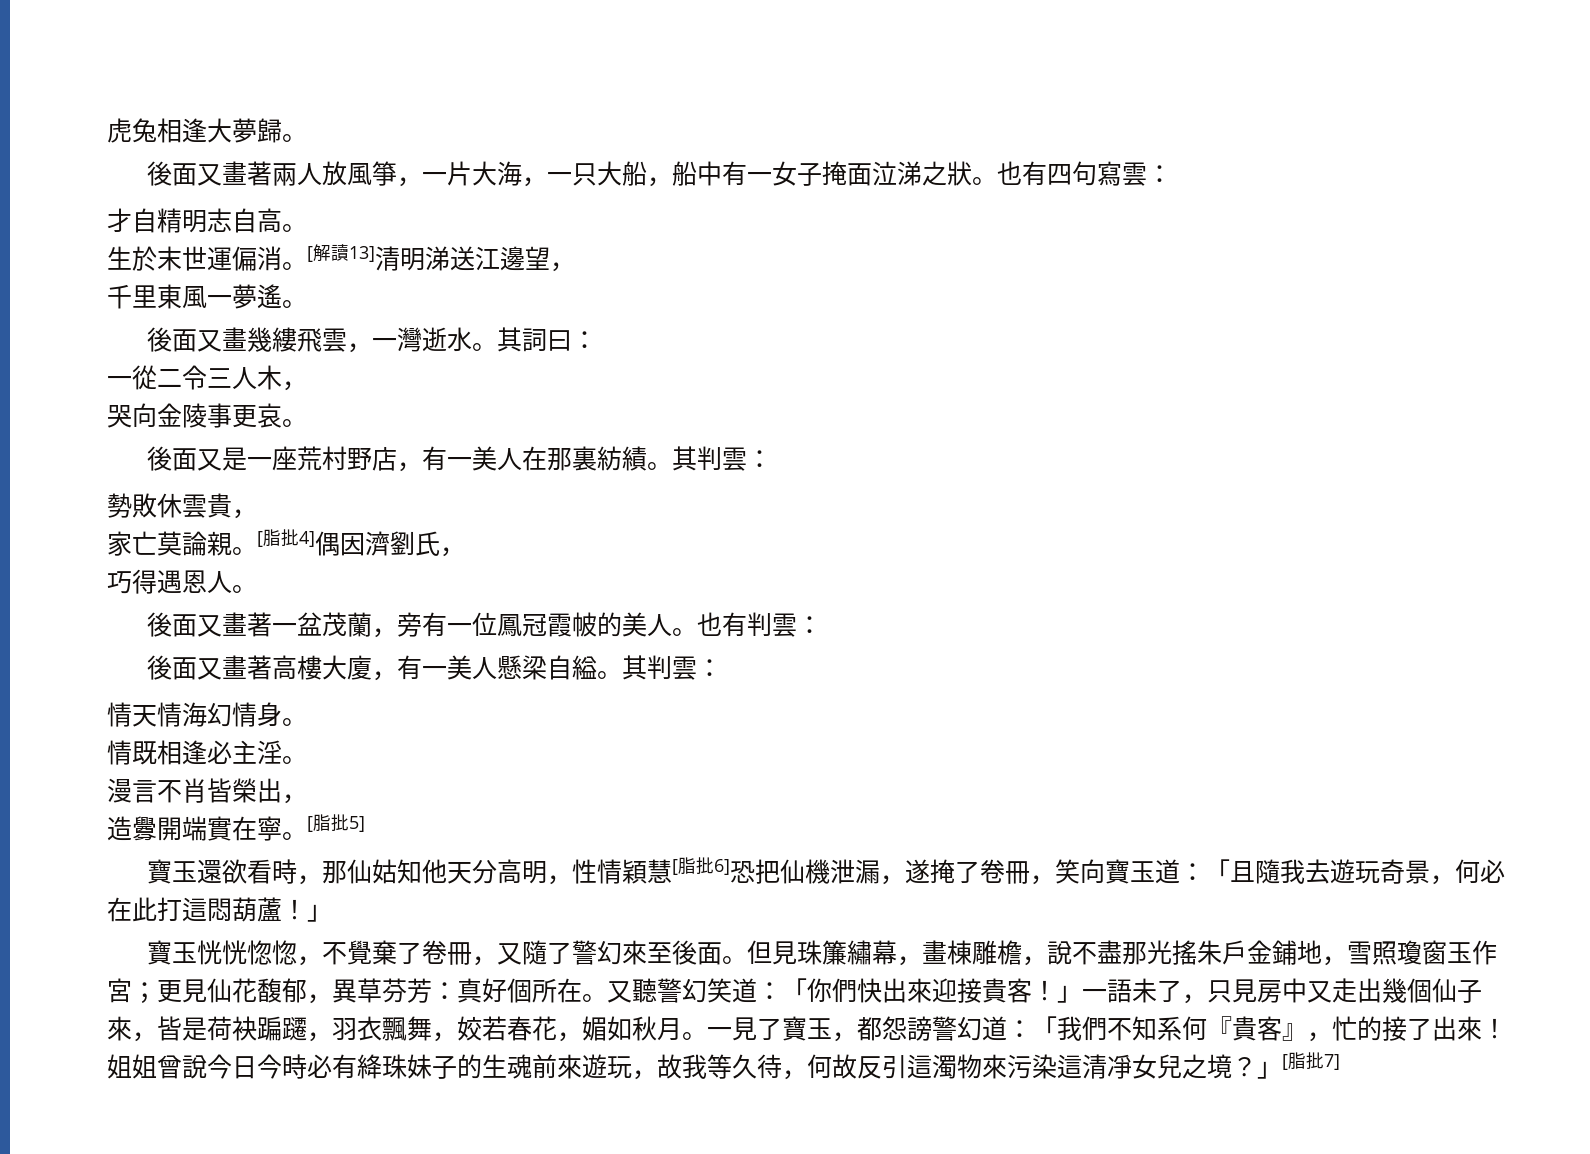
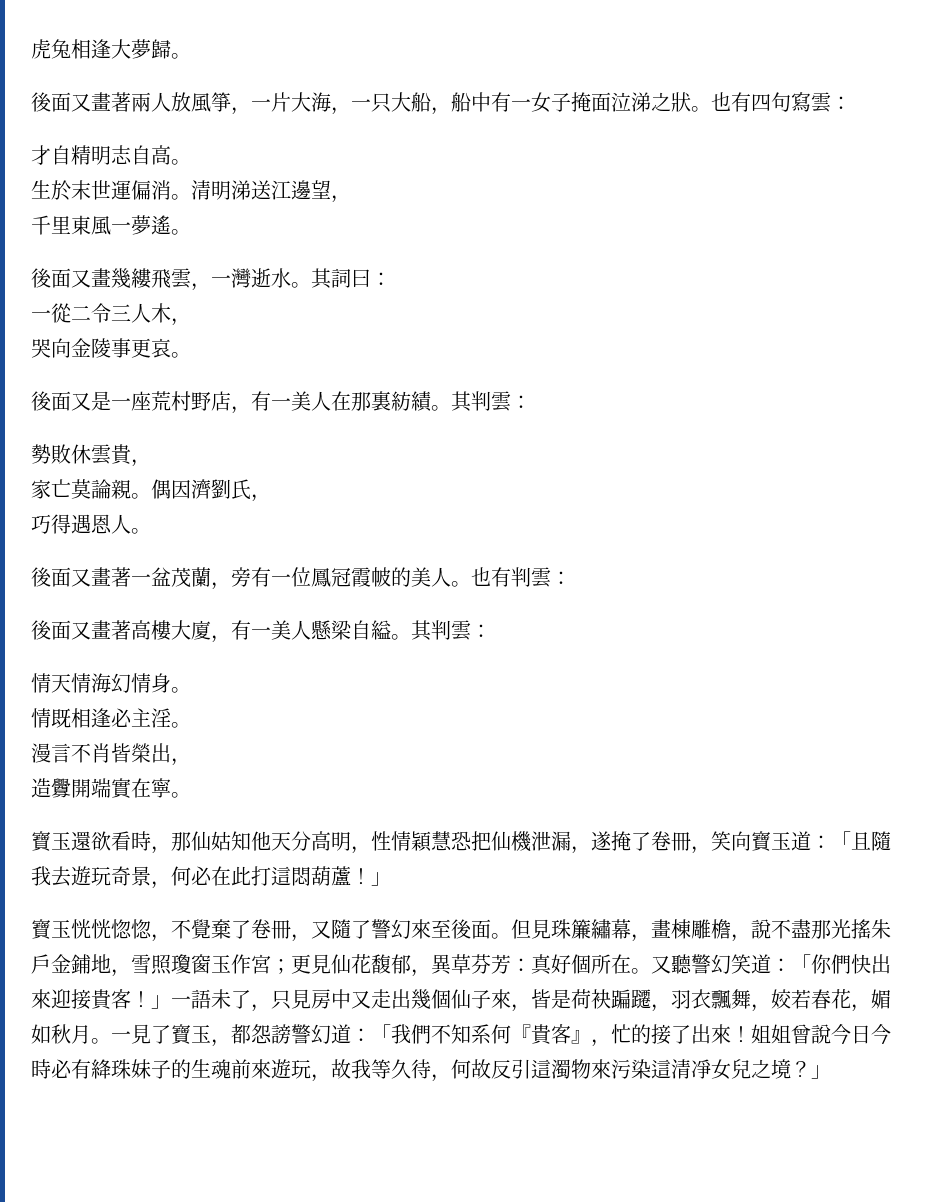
[307,244,375,262] [解讀13] -> (191, 197) none
[257,529,315,547] [脂批4] -> (151, 496) none
[307,814,365,832] [脂批5] -> (191, 795) none
[672,857,731,875] [脂批6] -> (452, 841) none
[1282,1052,1340,1070] [脂批7] -> (831, 1072) none

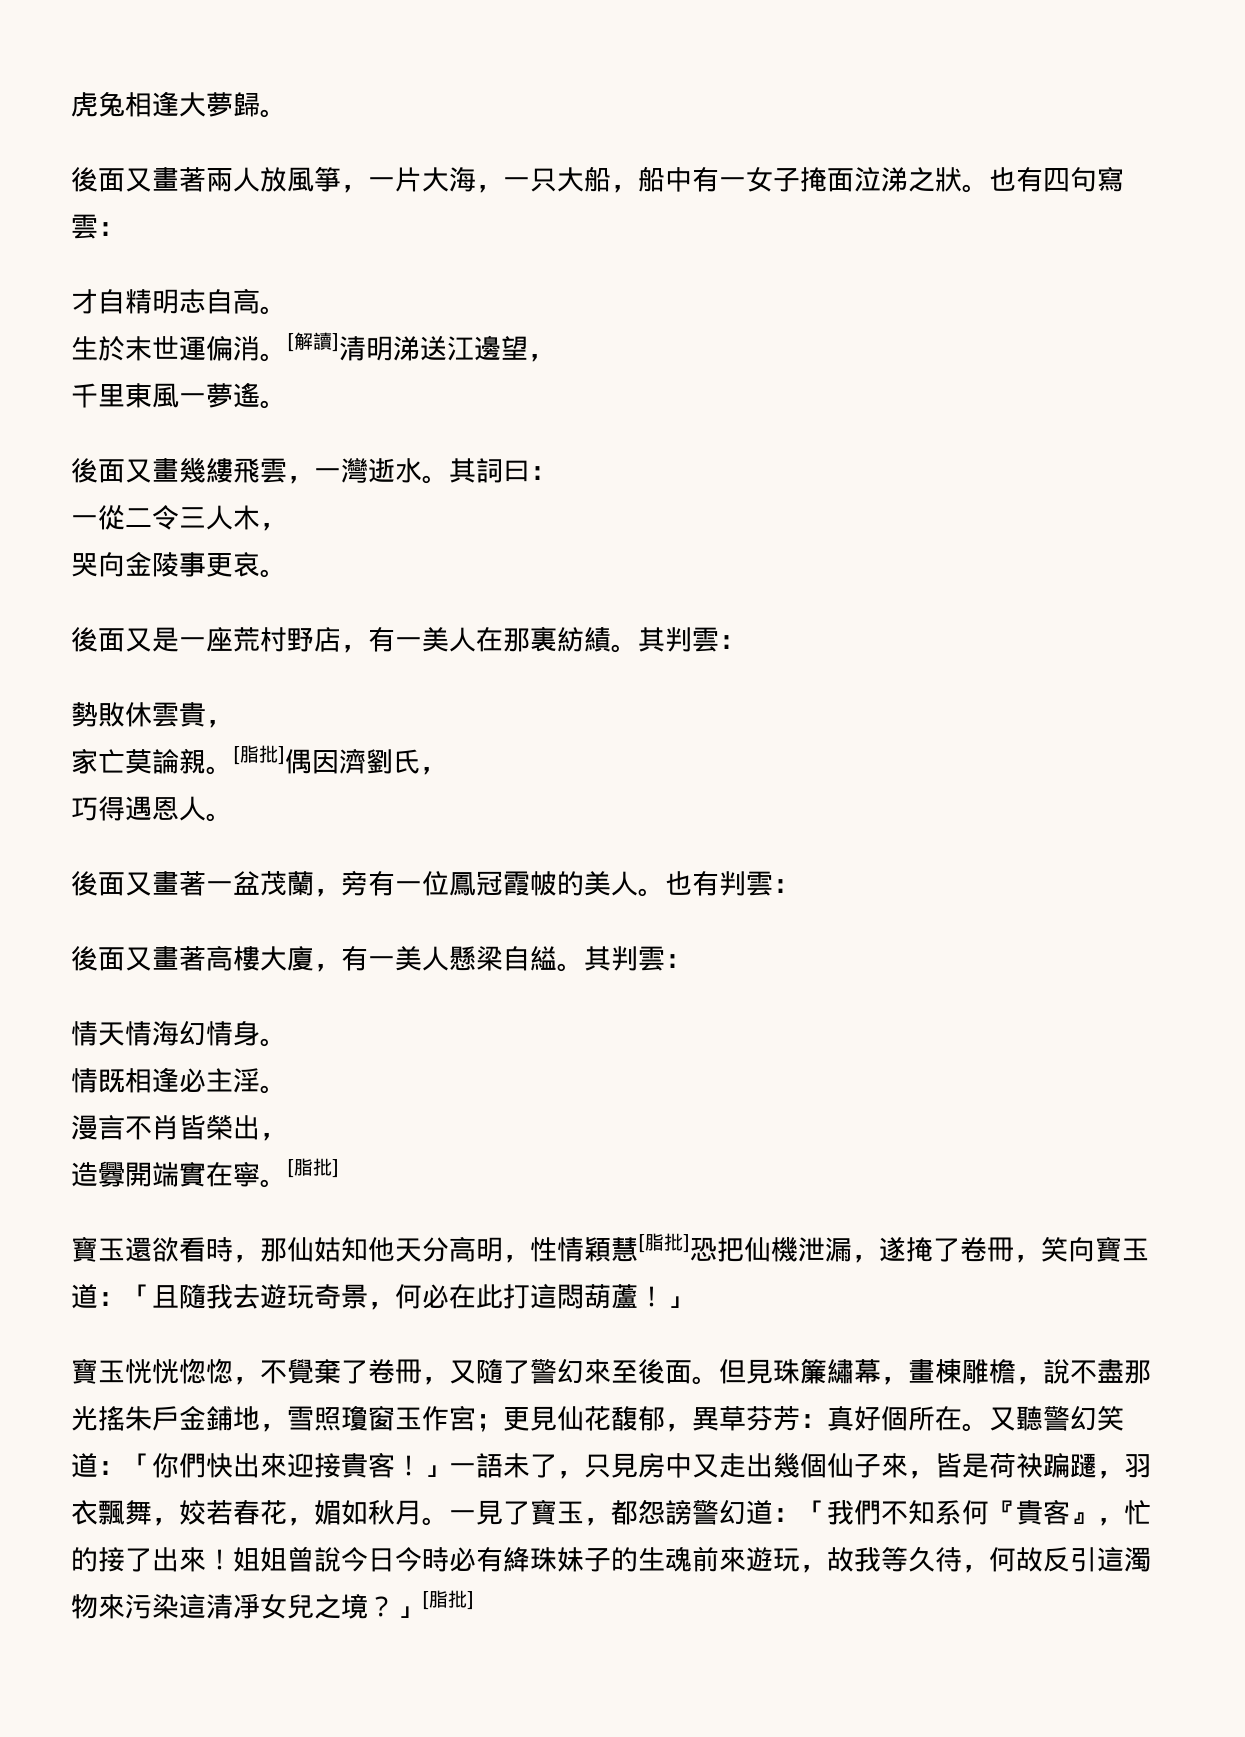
(191, 197) none -> [287,332,339,352] [解讀]
(151, 496) none -> [233,745,285,765] [脂批]
(191, 795) none -> [287,1158,339,1178] [脂批]
(452, 841) none -> [638,1233,690,1253] [脂批]
(831, 1072) none -> [422,1590,474,1610] [脂批]

